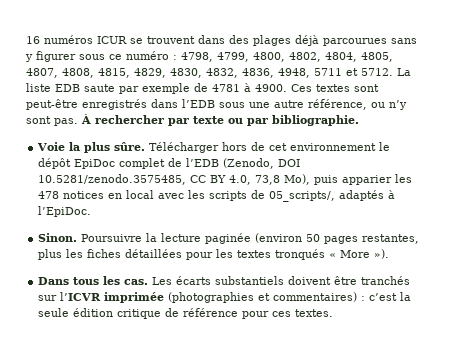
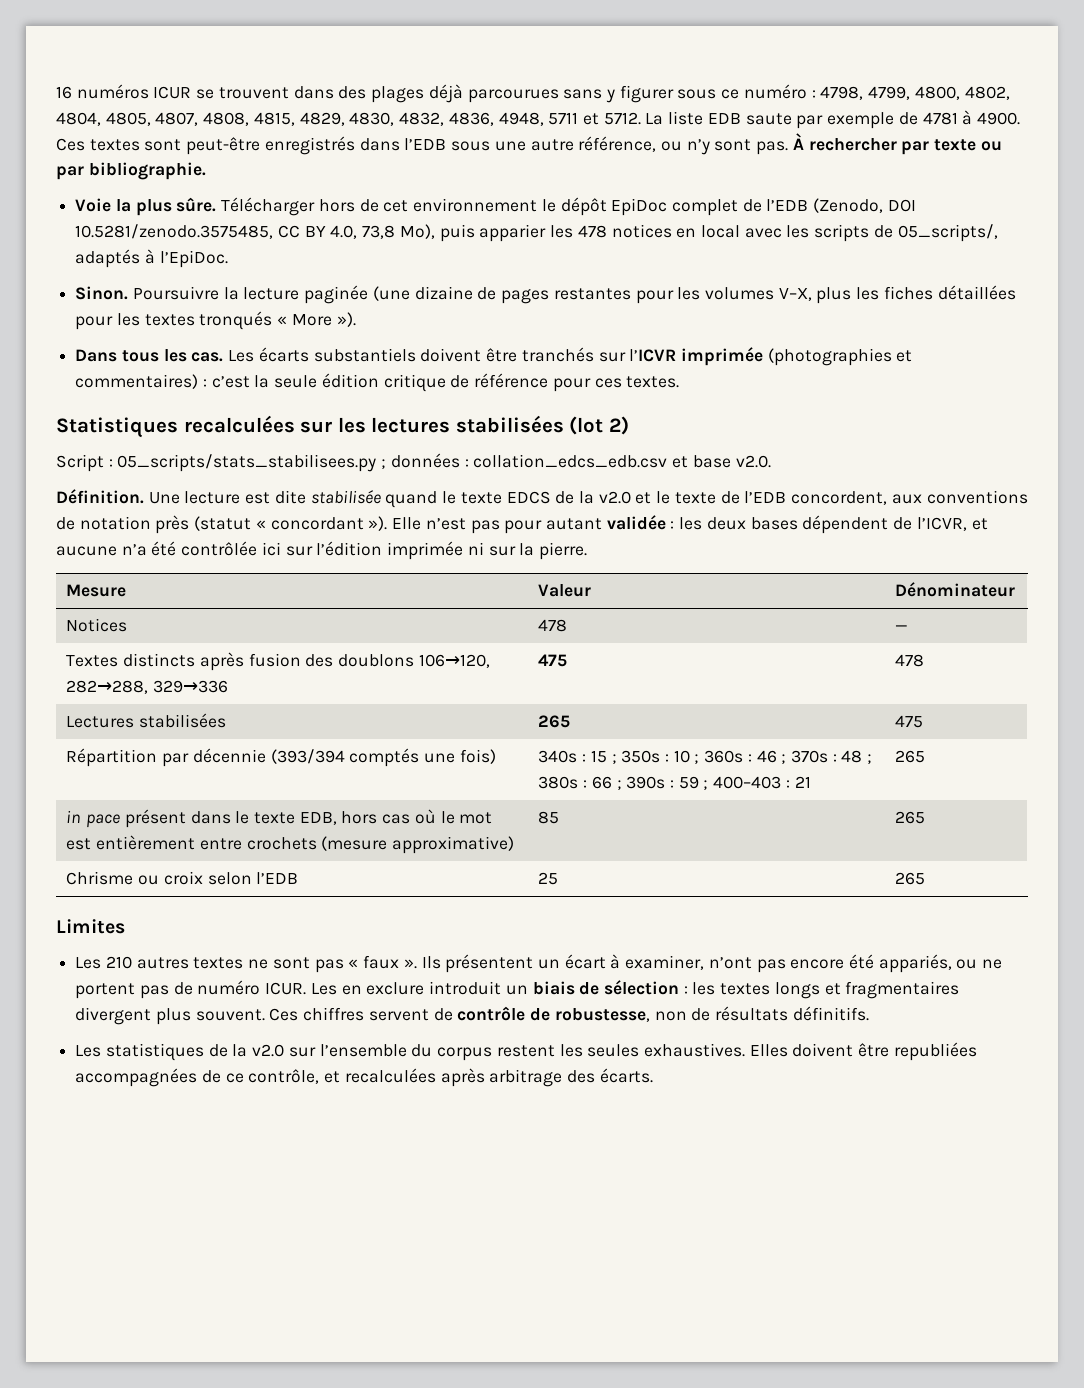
[255,233,420,244] (environ 50 pages restantes, -> [372,286,812,304] (une dizaine de pages restantes pour les volumes V–X,
(334, 313) none -> [56,415,629,438] [56,453,771,472] [56,489,1028,508] [56,515,988,534] [56,541,587,560] [66,584,127,597] [538,584,592,597] [895,582,1016,597] [66,618,128,632] [538,619,568,632] [895,625,909,631] [66,652,490,671] [66,680,229,694] [538,654,568,667] [895,654,925,667] [66,713,227,728] [538,715,571,728] [895,715,924,728] [66,748,496,767] [538,750,873,764] [538,776,811,790] [895,750,926,763] [66,809,493,828] [66,835,514,854] [538,811,560,824] [895,811,926,824] [66,871,299,885] [538,872,559,885] [895,872,926,885] [56,919,125,934] [75,954,1003,973] [75,980,960,999] [75,1006,869,1025] [75,1042,977,1061] [75,1068,653,1087] // Statistiques recalculées sur les lectures stabilisées (lot 2) // Script : 05_scripts/stats_stabilisees.py ; données : collation_edcs_edb.csv et base v2.0. // Définition. Une lecture est dite stabilisée quand le texte EDCS de la v2.0 et le texte de l’EDB concordent, aux conventions de notation près (statut « concordant »). Elle n’est pas pour autant validée : les deux bases dépendent de l’ICVR, et aucune n’a été contrôlée ici sur l’édition imprimée ni sur la pierre. // Mesure | Valeur | Dénominateur // Notices | 478 | — // Textes distincts après fusion des doublons 106→120, 282→288, 329→336 | 475 | 478 // Lectures stabilisées | 265 | 475 // Répartition par décennie (393/394 comptés une fois) | 340s : 15 ; 350s : 10 ; 360s : 46 ; 370s : 48 ; 380s : 66 ; 390s : 59 ; 400–403 : 21 | 265 // in pace présent dans le texte EDB, hors cas où le mot est entièrement entre crochets (mesure approximative) | 85 | 265 // Chrisme ou croix selon l’EDB | 25 | 265 // Limites // Les 210 autres textes ne sont pas « faux ». Ils présentent un écart à examiner, n’ont pas encore été appariés, ou ne portent pas de numéro ICUR. Les en exclure introduit un biais de sélection : les textes longs et fragmentaires divergent plus souvent. Ces chiffres servent de contrôle de robustesse, non de résultats définitifs. // Les statistiques de la v2.0 sur l’ensemble du corpus restent les seules exhaustives. Elles doivent être republiées accompagnées de ce contrôle, et recalculées après arbitrage des écarts.

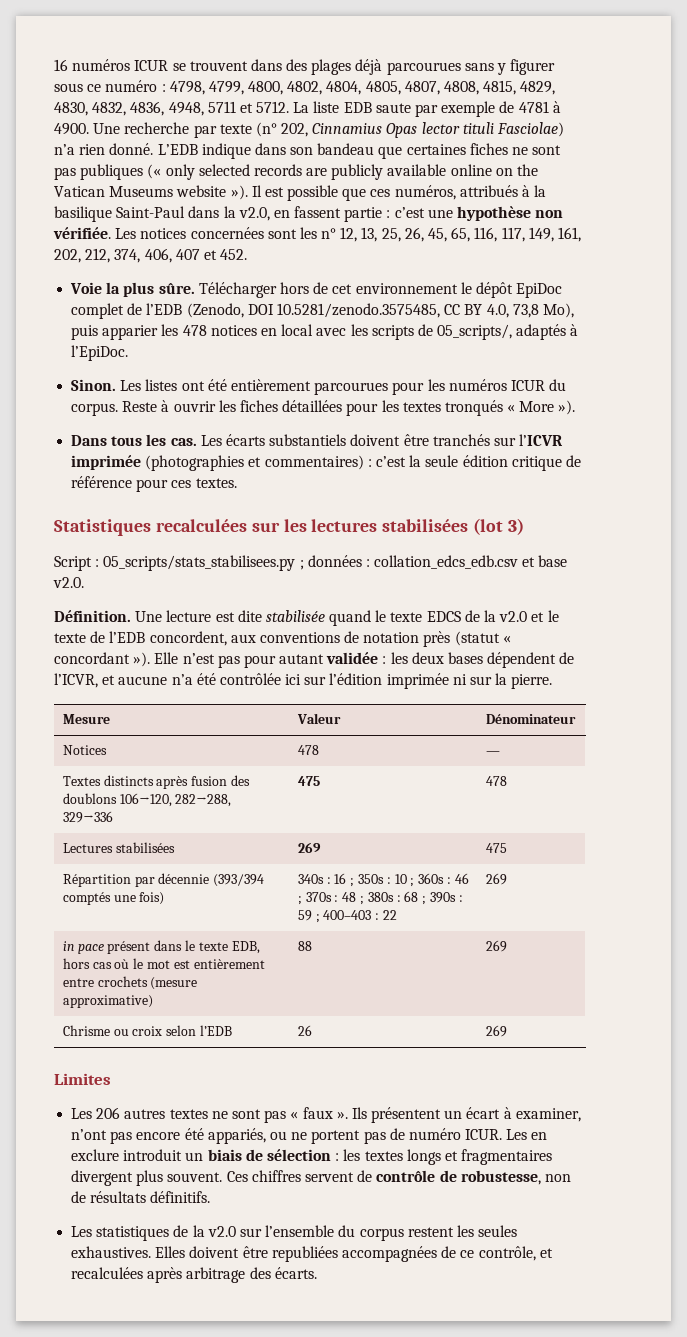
[56,133,1002,155] [56,162,206,180] Ces textes sont peut-être enregistrés dans l’EDB sous une autre référence, ou n’y sont pas. À rechercher par texte ou par bibliographie. -> [93,122,565,138] [54,143,562,159] [54,164,539,180] [54,185,547,201] [54,206,564,222] [53,227,581,242] [54,248,248,263] Une recherche par texte (n° 202, Cinnamius Opas lector tituli Fasciolae) n’a rien donné. L’EDB indique dans son bandeau que certaines fiches ne sont pas publiques (« only selected records are publicly available online on the Vatican Museums website »). Il est possible que ces numéros, attribués à la basilique Saint-Paul dans la v2.0, en fassent partie : c’est une hypothèse non vérifiée. Les notices concernées sont les n° 12, 13, 25, 26, 45, 65, 116, 117, 149, 161, 202, 212, 374, 406, 407 et 452.
[132,285,852,304] Poursuivre la lecture paginée (une dizaine de pages restantes pour les volumes V–X, plus -> [120,379,567,395] [71,400,216,416] Les listes ont été entièrement parcourues pour les numéros ICUR du corpus. Reste à ouvrir
[608,416,629,435] 2) -> [508,518,525,535] 3)
[538,715,571,728] 265 -> [297,842,321,853] 269
[590,750,607,763] 15 -> [334,873,347,884] 16
[591,776,612,789] 66 -> [404,891,419,902] 68
[794,776,811,788] [895,750,926,763] 21 | 265 -> [382,910,397,920] [485,873,507,885] 22 | 269
[538,811,560,824] [895,811,926,824] 85 | 265 -> [297,941,312,951] [485,940,507,952] 88 | 269
[538,872,559,885] [895,872,926,885] 25 | 265 -> [297,1025,312,1036] [485,1025,507,1037] 26 | 269
[105,956,132,969] 210 -> [96,1107,121,1119] 206

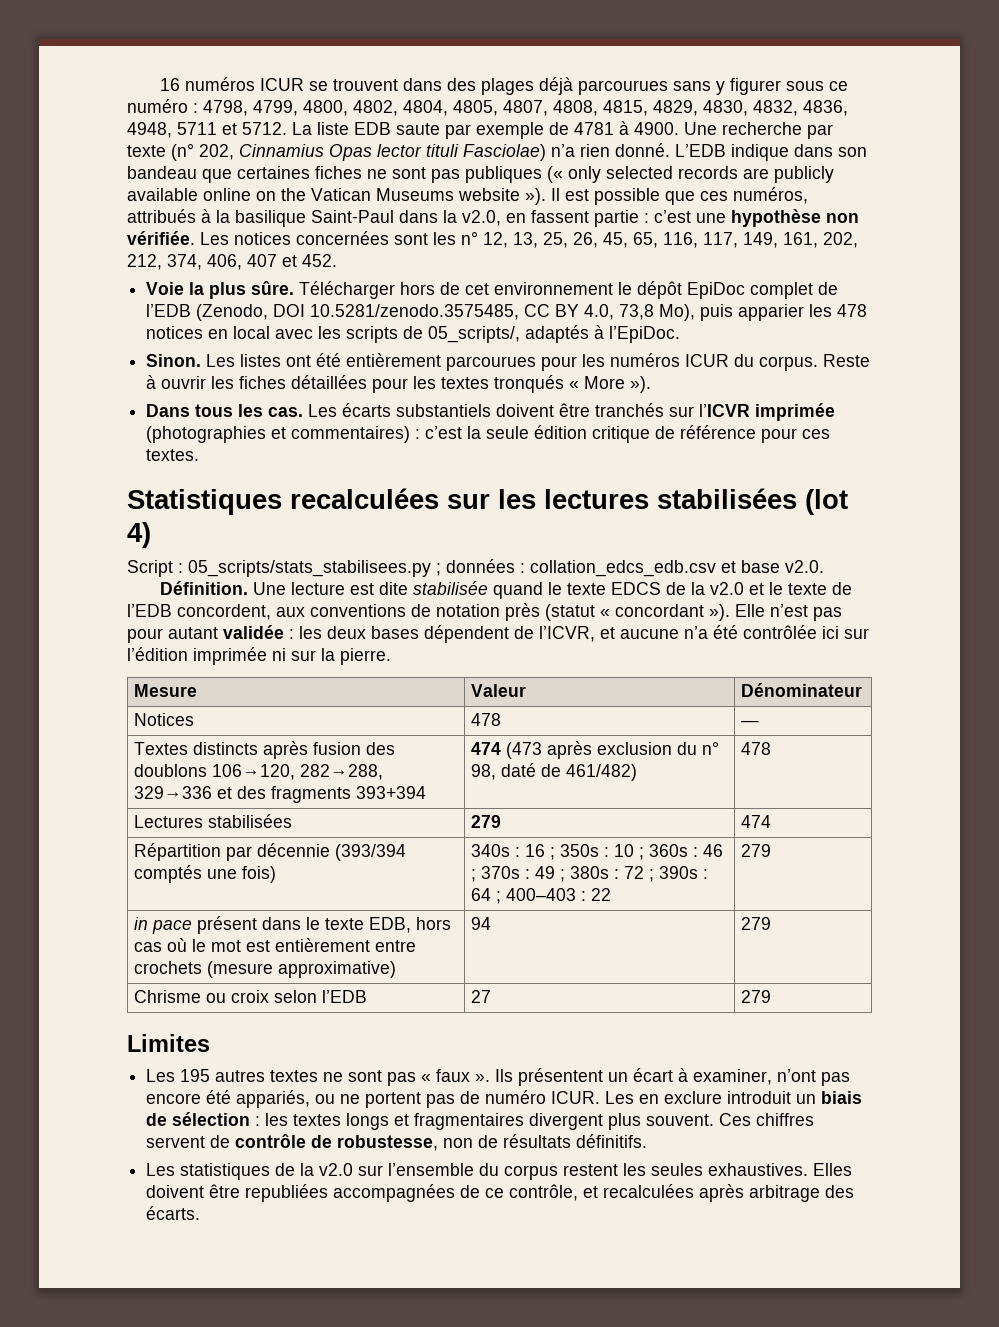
[508,518,525,535] 3) -> [127,522,151,548] 4)
[297,776,320,786] | 475 -> [217,786,427,803] [471,741,720,759] [471,763,638,781] et des fragments 393+394 | 474 (473 après exclusion du n° 98, daté de 461/482)
[297,842,321,853] [485,843,507,853] 269 | 475 -> [471,815,502,828] [741,815,772,828] 279 | 474
[342,892,357,902] 48 -> [535,866,556,879] 49
[404,891,419,902] 68 -> [624,866,645,879] 72
[297,910,312,921] 59 -> [471,888,492,901] 64
[485,873,507,885] 269 -> [741,844,772,857] 279
[297,941,312,951] [485,940,507,952] 88 | 269 -> [471,917,492,930] [741,917,772,930] 94 | 279
[297,1025,312,1036] [485,1025,507,1037] 26 | 269 -> [471,990,492,1003] [741,990,772,1003] 27 | 279
[96,1107,121,1119] 206 -> [180,1069,211,1082] 195

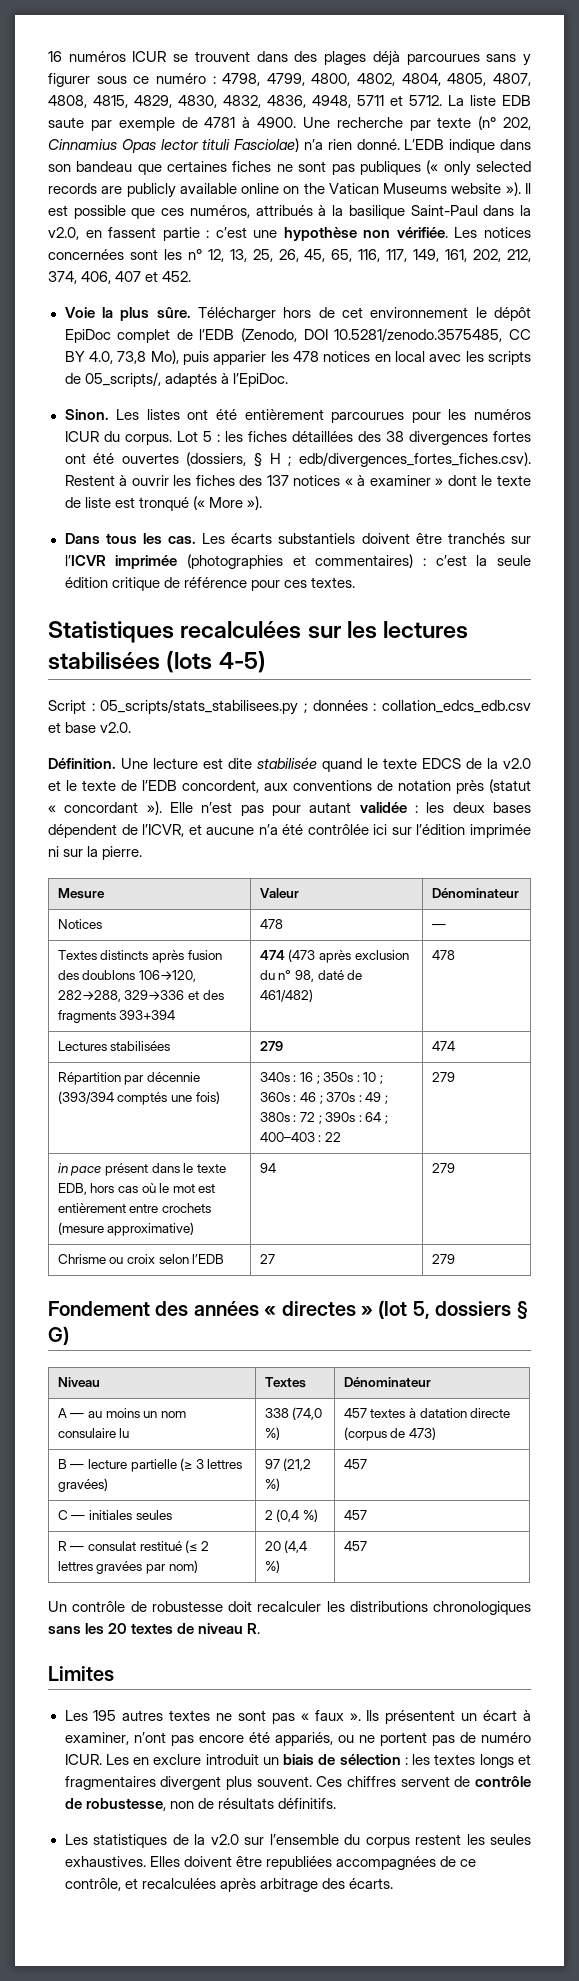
[823,354,871,367] [146,375,580,393] Reste à ouvrir les fiches détaillées pour les textes tronqués « -> [176,431,531,445] [64,452,531,467] [64,475,531,486] [64,496,205,511] Lot 5 : les fiches détaillées des 38 divergences fortes ont été ouvertes (dossiers, § H ; edb/divergences_fortes_fiches.csv). Restent à ouvrir les fiches des 137 notices « à examiner » dont le texte de liste est tronqué («
[805,489,848,515] [127,522,151,548] (lot 4) -> [166,651,266,673] (lots 4-5)
(772, 996) none -> [48,1300,528,1319] [48,1326,69,1345] [57,1377,100,1387] [264,1377,306,1388] [343,1377,431,1387] [57,1408,186,1418] [57,1428,130,1438] [264,1407,323,1420] [264,1427,280,1440] [343,1408,511,1418] [343,1427,436,1441] [57,1458,243,1472] [57,1478,108,1492] [264,1458,312,1471] [264,1478,280,1491] [343,1459,367,1469] [57,1510,172,1520] [264,1509,318,1522] [343,1510,367,1520] [57,1540,209,1553] [57,1560,198,1574] [264,1540,308,1553] [264,1560,280,1573] [343,1541,367,1551] [48,1601,531,1615] [48,1623,261,1634] // Fondement des années « directes » (lot 5, dossiers § G) // Niveau | Textes | Dénominateur // A — au moins un nom consulaire lu | 338 (74,0 %) | 457 textes à datation directe (corpus de 473) // B — lecture partielle (≥ 3 lettres gravées) | 97 (21,2 %) | 457 // C — initiales seules | 2 (0,4 %) | 457 // R — consulat restitué (≤ 2 lettres gravées par nom) | 20 (4,4 %) | 457 // Un contrôle de robustesse doit recalculer les distributions chronologiques sans les 20 textes de niveau R.

